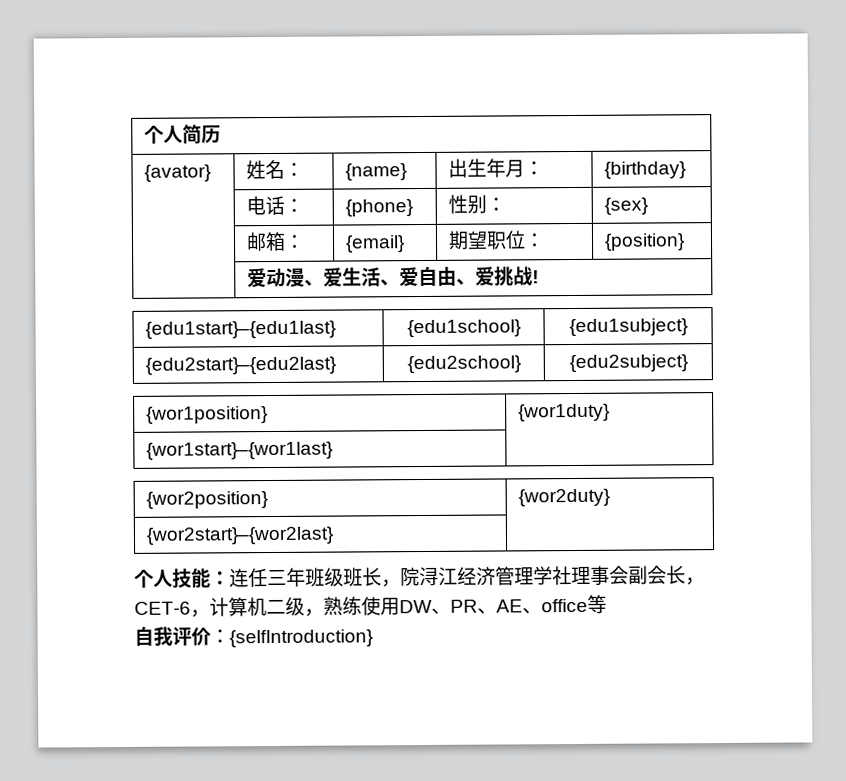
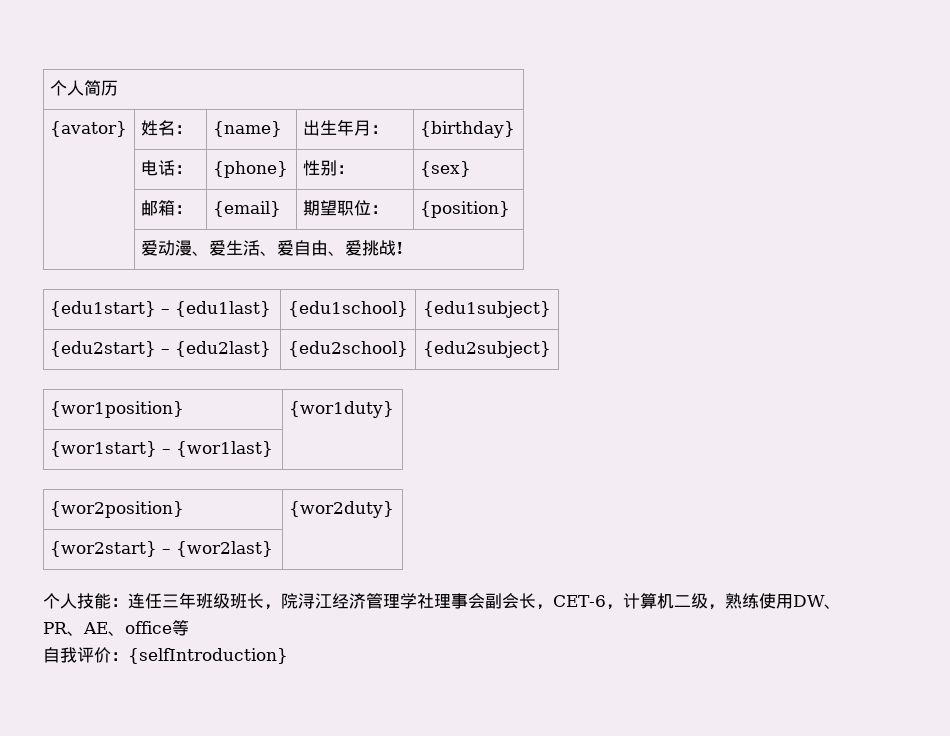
[144,320,336,339] {edu1start}–{edu1last} -> [49,301,271,317] {edu1start} – {edu1last}
[144,356,336,375] {edu2start}–{edu2last} -> [49,341,271,357] {edu2start} – {edu2last}
[145,441,333,460] {wor1start}–{wor1last} -> [49,441,273,457] {wor1start} – {wor1last}
[145,526,334,545] {wor2start}–{wor2last} -> [49,541,273,557] {wor2start} – {wor2last}

